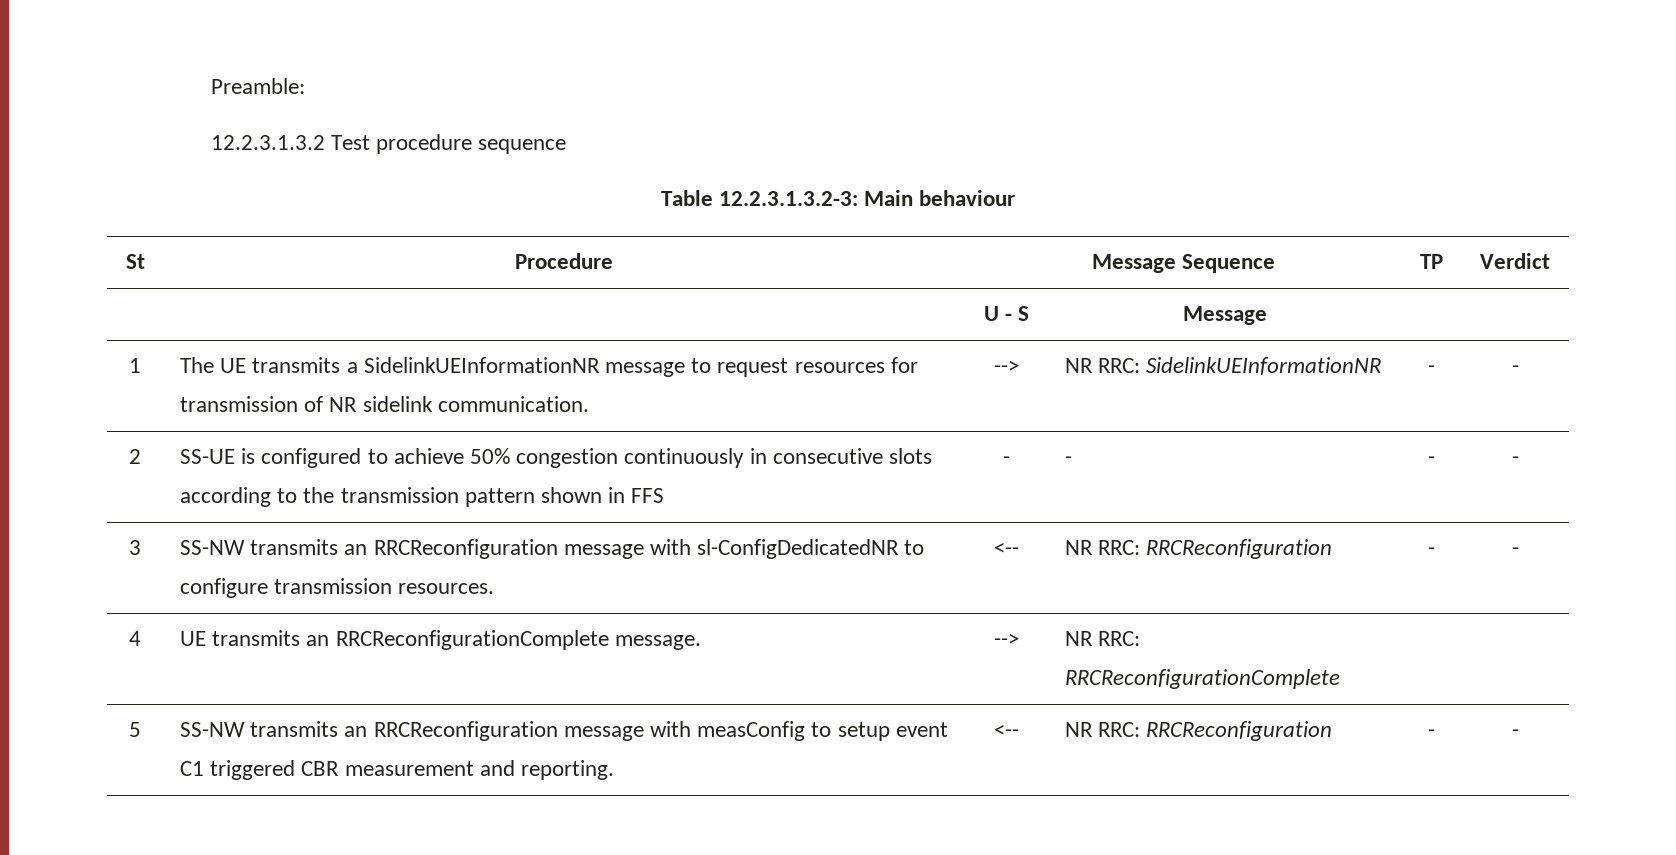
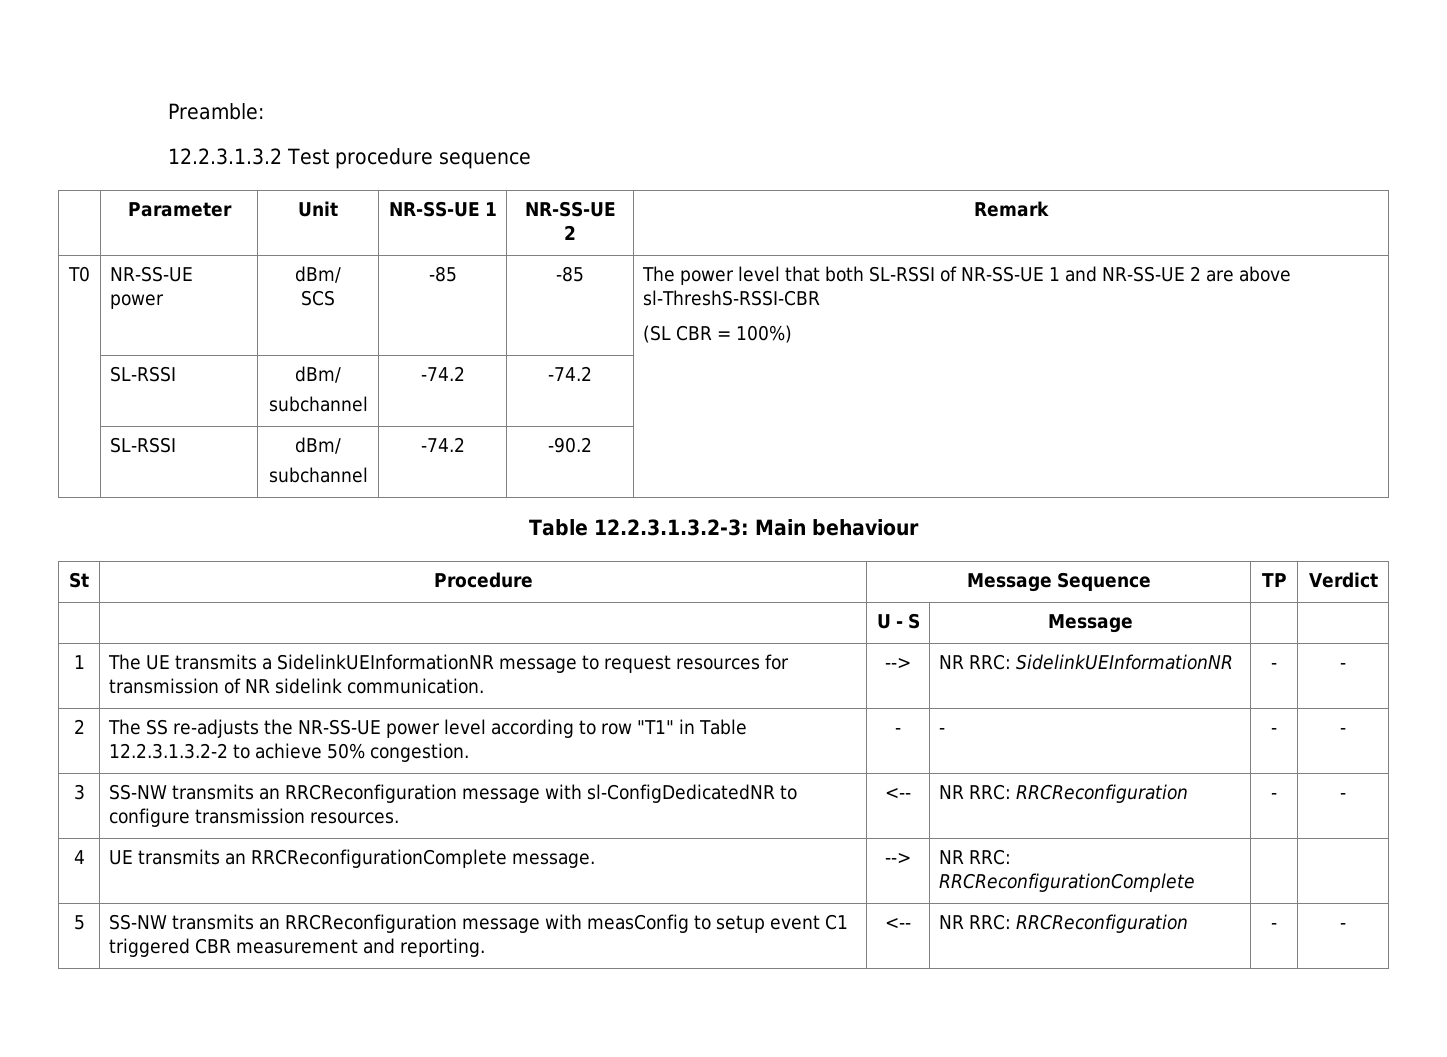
(567, 146) none -> [127,202,232,217] [298,201,338,217] [388,201,497,217] [524,201,616,217] [564,225,576,240] [974,201,1049,217] [68,266,90,282] [110,266,194,282] [110,294,165,309] [295,266,341,283] [301,290,335,306] [428,266,457,282] [556,266,584,282] [642,266,1292,285] [643,290,821,306] [643,325,793,343] [110,366,177,382] [295,366,341,383] [268,396,368,412] [420,366,465,381] [548,366,592,381] [110,437,177,453] [295,437,341,454] [268,467,368,483] [420,437,465,452] [548,437,592,453] // | Parameter | Unit | NR-SS-UE 1 | NR-SS-UE 2 | Remark // T0 | NR-SS-UE power | dBm/ // SCS | -85 | -85 | The power level that both SL-RSSI of NR-SS-UE 1 and NR-SS-UE 2 are above sl-ThreshS-RSSI-CBR // (SL CBR = 100%) // | SL-RSSI | dBm/ // subchannel | -74.2 | -74.2 | // | SL-RSSI | dBm/ // subchannel | -74.2 | -90.2 |
[179,448,933,468] [179,487,665,507] SS-UE is configured to achieve 50% congestion continuously in consecutive slots according to the transmission pattern shown in FFS -> [108,719,748,738] [109,743,470,762] The SS re-adjusts the NR-SS-UE power level according to row "T1" in Table 12.2.3.1.3.2-2 to achieve 50% congestion.

